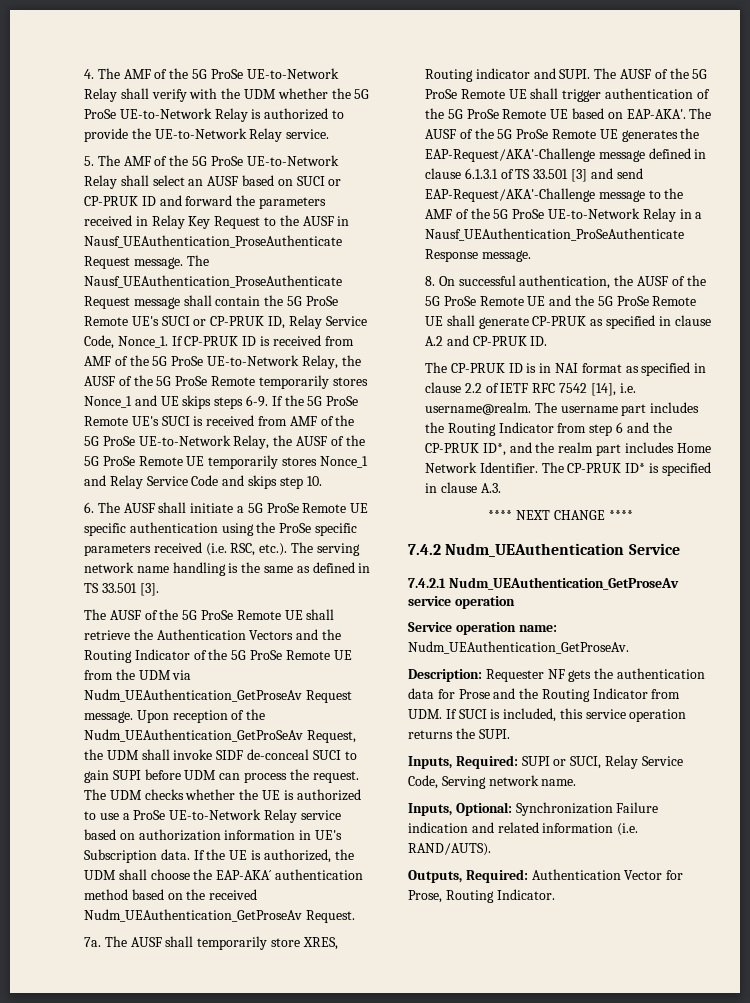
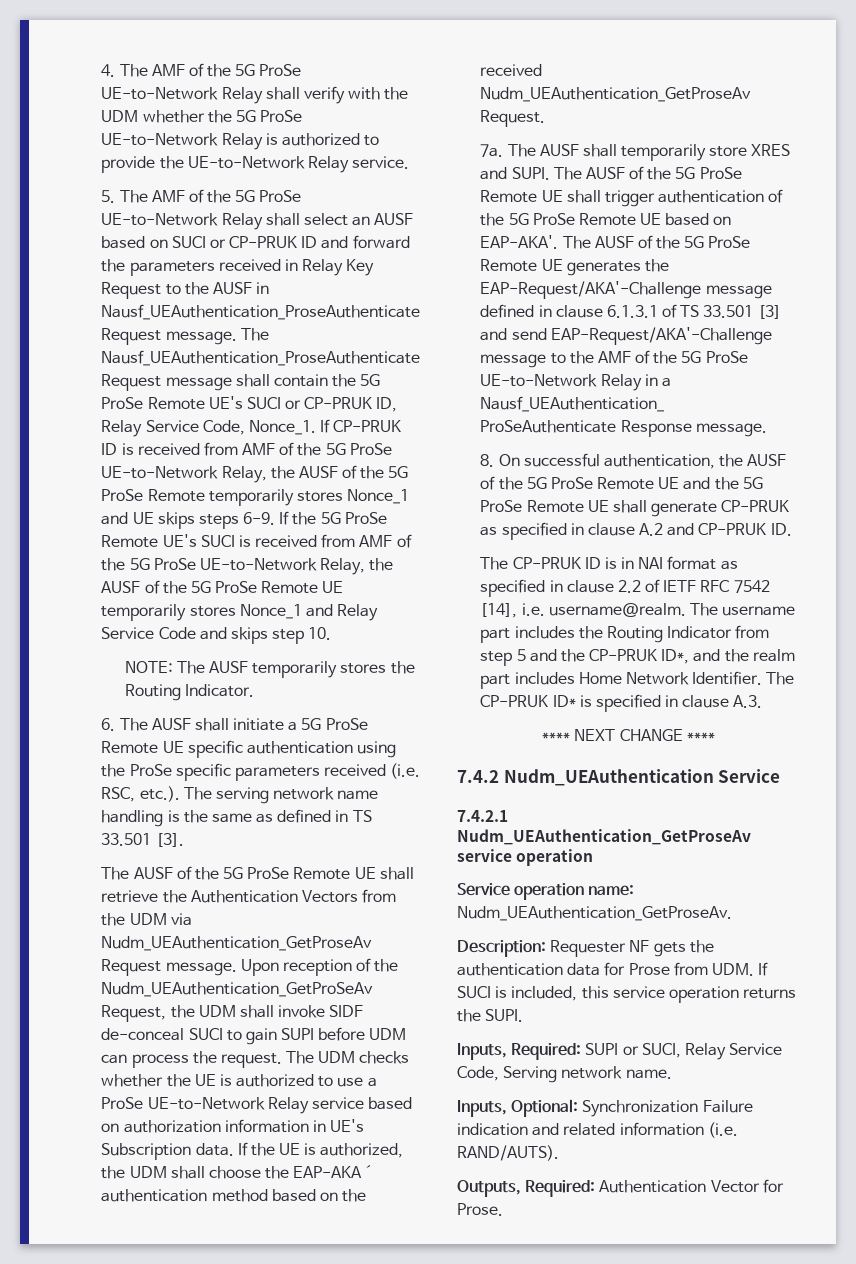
(322, 481) none -> [124,661,415,678] [124,684,254,701] // NOTE: The AUSF temporarily stores the Routing Indicator.
[296,629,341,640] [84,649,352,663] and the Routing Indicator of the 5G ProSe Remote UE -> (358, 896) none
[302,937,338,950] [425,68,530,82] XRES, Routing indicator -> [751,144,791,156] XRES
[615,422,623,433] 6 -> [516,649,526,661] 5
[493,688,648,702] and the Routing Indicator -> (670, 969) none
[408,889,555,903] Prose, Routing Indicator. -> [457,1203,503,1216] Prose.

